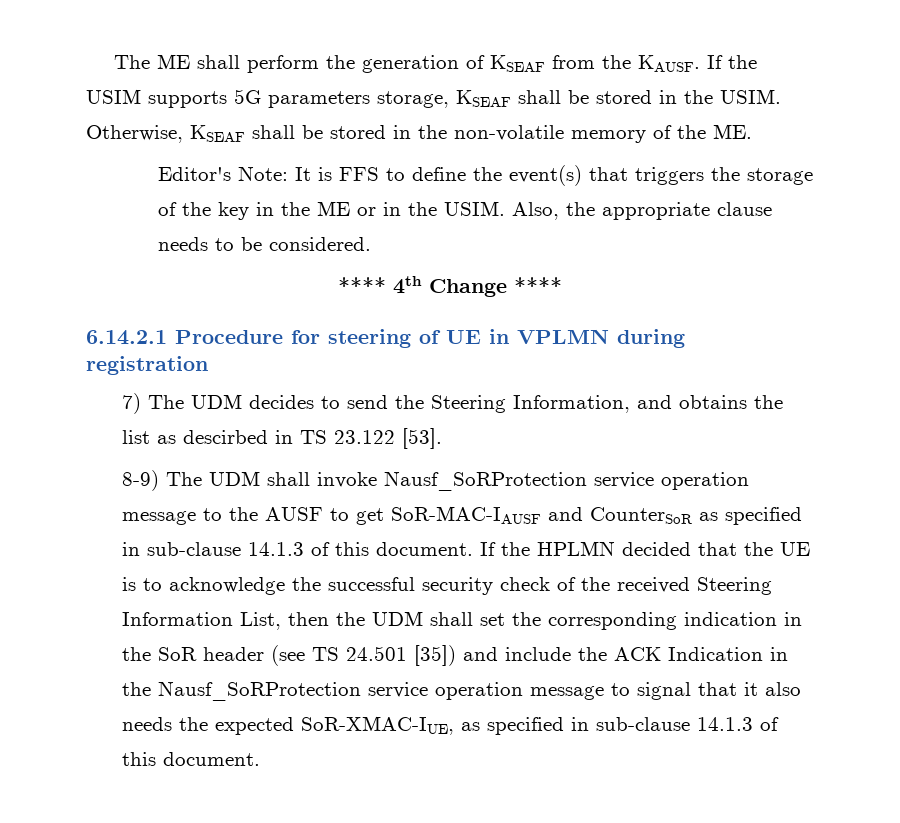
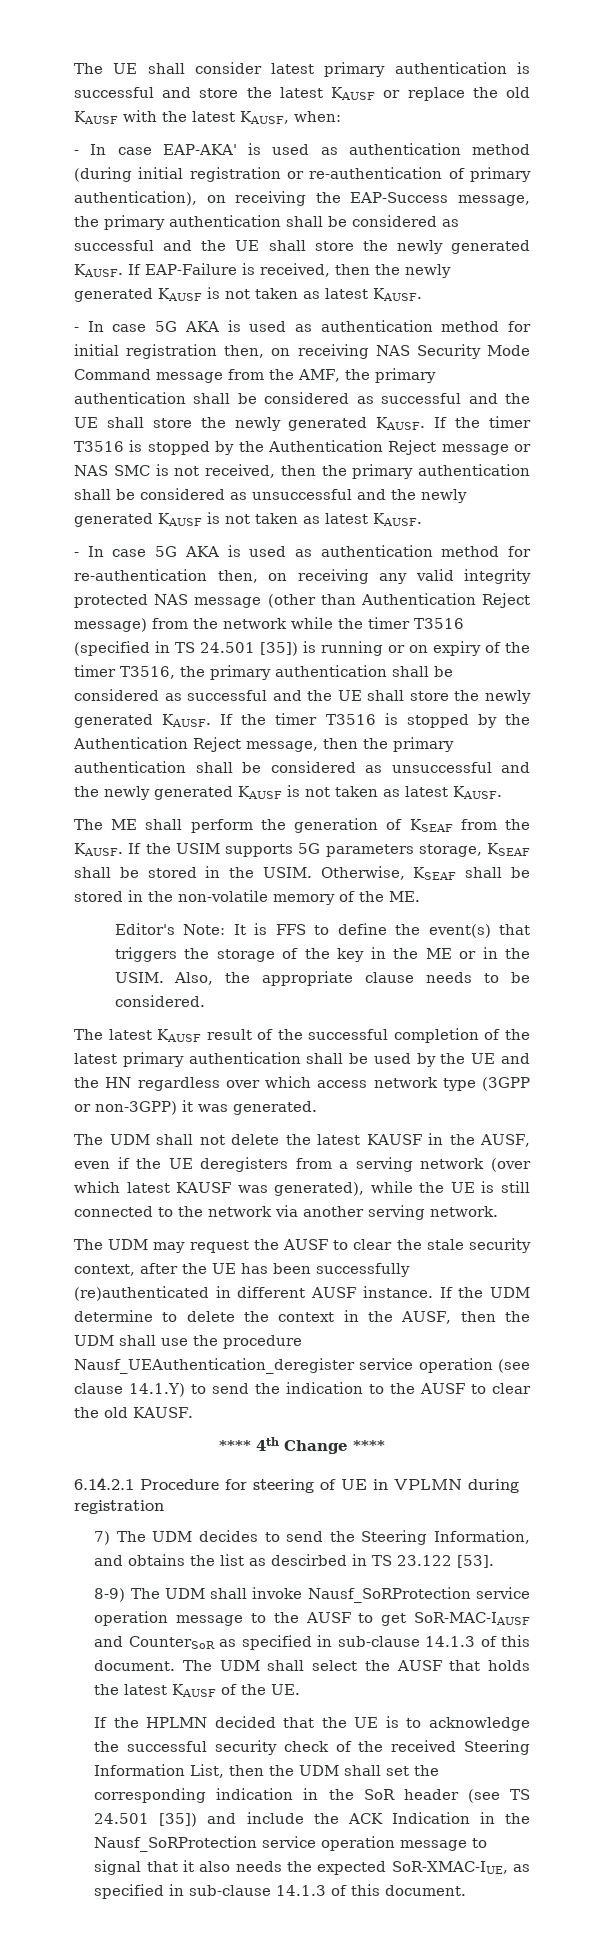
[114,55,151,69] The -> [74,62,530,77] [74,87,530,101] [74,110,341,124] [74,143,530,155] [74,167,531,182] [74,191,530,206] [74,215,459,230] [74,240,530,254] [74,263,451,278] [74,287,422,302] [74,320,531,332] [74,344,530,359] [74,368,436,383] [74,392,530,404] [74,416,532,431] [74,440,531,455] [74,464,530,479] [74,488,467,503] [74,512,422,527] [74,545,531,557] [74,569,531,584] [74,593,530,608] [74,617,464,632] [74,641,530,656] [74,665,453,680] [74,689,531,704] [74,713,530,728] [73,737,454,752] [74,761,530,773] [74,785,502,800] [74,819,103,830] The UE shall consider latest primary authentication is successful and store the latest KAUSF or replace the old KAUSF with the latest KAUSF, when: // - In case EAP-AKA' is used as authentication method (during initial registration or re-authentication of primary authentication), on receiving the EAP-Success message, the primary authentication shall be considered as successful and the UE shall store the newly generated KAUSF. If EAP-Failure is received, then the newly generated KAUSF is not taken as latest KAUSF. // - In case 5G AKA is used as authentication method for initial registration then, on receiving NAS Security Mode Command message from the AMF, the primary authentication shall be considered as successful and the UE shall store the newly generated KAUSF. If the timer T3516 is stopped by the Authentication Reject message or NAS SMC is not received, then the primary authentication shall be considered as unsuccessful and the newly generated KAUSF is not taken as latest KAUSF. // - In case 5G AKA is used as authentication method for re-authentication then, on receiving any valid integrity protected NAS message (other than Authentication Reject message) from the network while the timer T3516 (specified in TS 24.501 [35]) is running or on expiry of the timer T3516, the primary authentication shall be considered as successful and the UE shall store the newly generated KAUSF. If the timer T3516 is stopped by the Authentication Reject message, then the primary authentication shall be considered as unsuccessful and the newly generated KAUSF is not taken as latest KAUSF. // The
(371, 244) none -> [74,1028,530,1043] [74,1052,530,1067] [74,1076,530,1091] [74,1100,317,1115] [74,1133,531,1147] [74,1157,531,1172] [74,1181,530,1196] [74,1205,498,1220] [74,1238,531,1253] [74,1263,410,1277] [74,1286,530,1301] [74,1310,531,1324] [74,1335,302,1349] [74,1358,530,1374] [74,1382,531,1397] [74,1407,193,1418] // The latest KAUSF result of the successful completion of the latest primary authentication shall be used by the UE and the HN regardless over which access network type (3GPP or non-3GPP) it was generated. // The UDM shall not delete the latest KAUSF in the AUSF, even if the UE deregisters from a serving network (over which latest KAUSF was generated), while the UE is still connected to the network via another serving network. // The UDM may request the AUSF to clear the stale security context, after the UE has been successfully (re)authenticated in different AUSF instance. If the UDM determine to delete the context in the AUSF, then the UDM shall use the procedure Nausf_UEAuthentication_deregister service operation (see clause 14.1.Y) to send the indication to the AUSF to clear the old KAUSF.
(473, 549) none -> [182,1660,531,1671] [94,1684,301,1697] The UDM shall select the AUSF that holds the latest KAUSF of the UE. //

